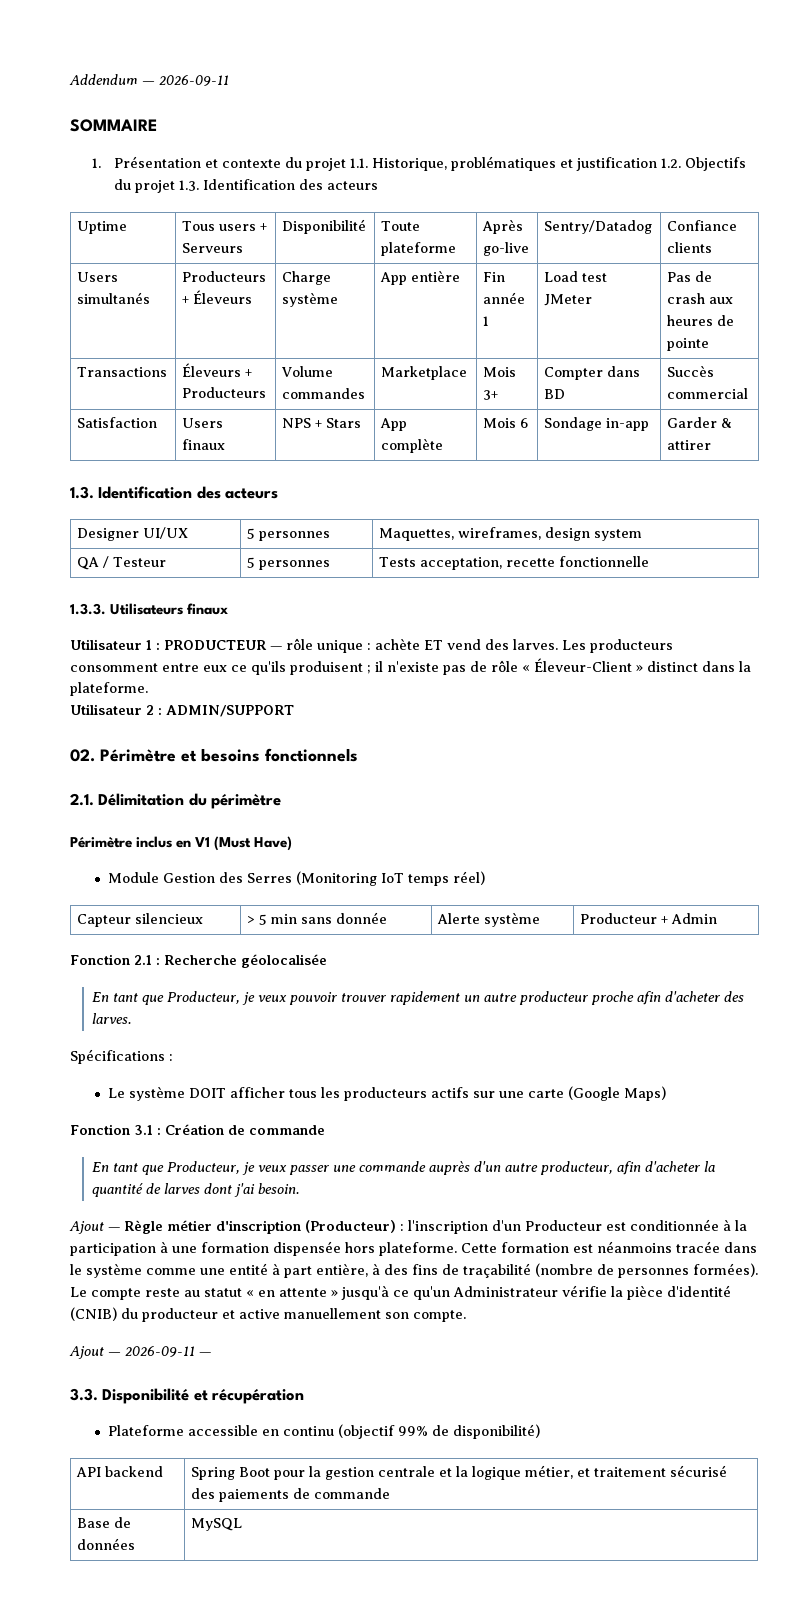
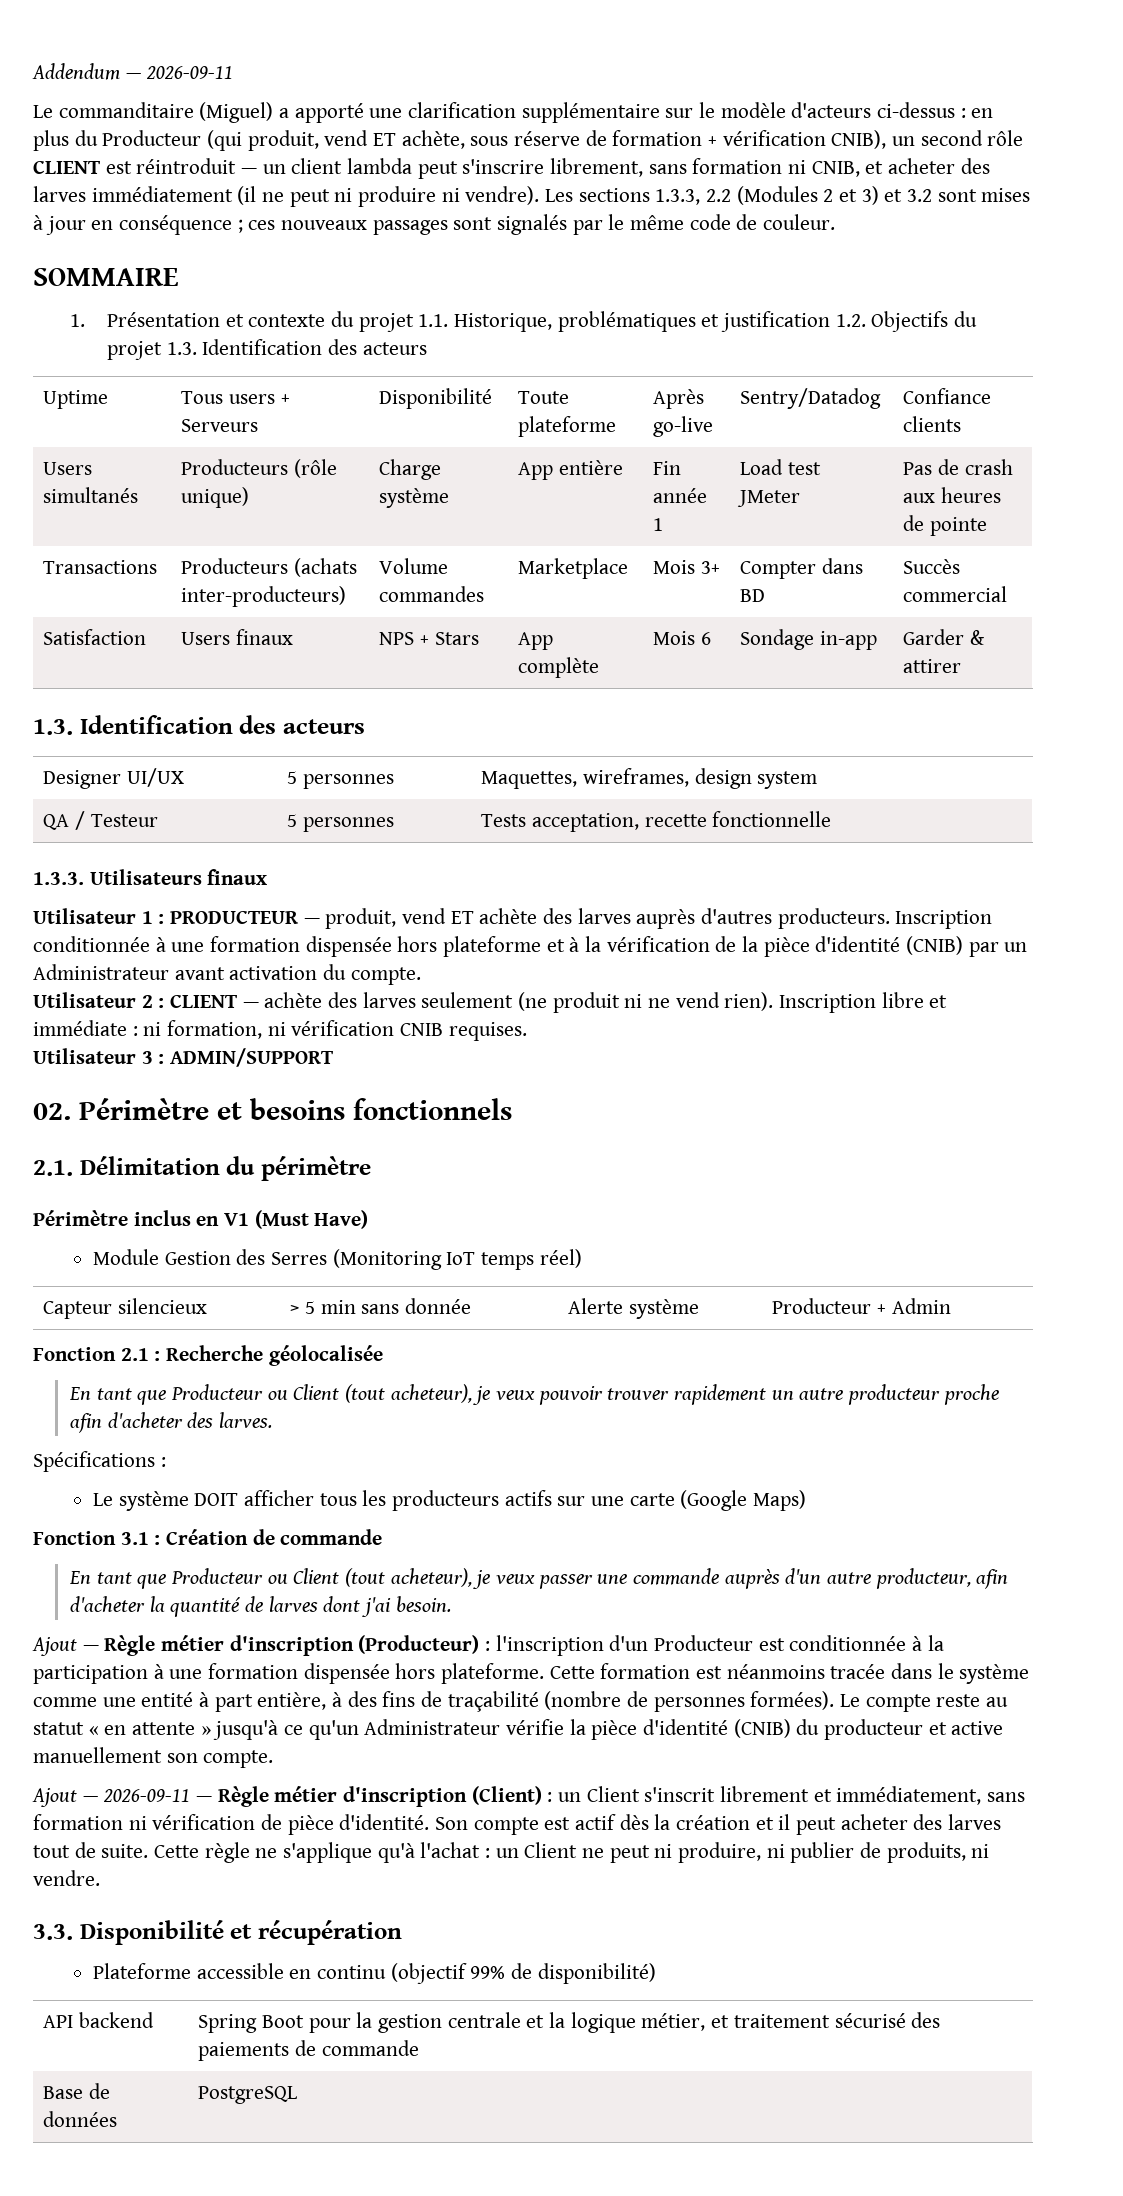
(229, 80) none -> [33,102,994,123] [33,130,1024,151] [33,158,990,179] [33,186,1031,207] [33,214,836,235] // Le commanditaire (Miguel) a apporté une clarification supplémentaire sur le modèle d'acteurs ci-dessus : en plus du Producteur (qui produit, vend ET achète, sous réserve de formation + vérification CNIB), un second rôle CLIENT est réintroduit — un client lambda peut s'inscrire librement, sans formation ni CNIB, et acheter des larves immédiatement (il ne peut ni produire ni vendre). Les sections 1.3.3, 2.2 (Modules 2 et 3) et 3.2 sont mises à jour en conséquence ; ces nouveaux passages sont signalés par le même code de couleur.
[182,290,253,304] + Éleveurs -> [294,459,338,478] [181,487,250,508] (rôle unique)
[182,363,253,377] [182,387,267,398] Éleveurs + Producteurs -> [181,558,358,577] [181,586,347,607] Producteurs (achats inter-producteurs)
[286,638,673,653] [70,658,751,675] [70,682,148,696] [70,704,154,715] rôle unique : achète ET vend des larves. Les producteurs consomment entre eux ce qu'ils produisent ; il n'existe pas de rôle « Éleveur-Client » distinct dans la plateforme. // Utilisateur 2 -> [325,908,993,929] [33,936,1028,957] [33,964,421,985] [33,992,948,1013] [33,1020,527,1041] [33,1048,153,1064] produit, vend ET achète des larves auprès d'autres producteurs. Inscription conditionnée à une formation dispensée hors plateforme et à la vérification de la pièce d'identité (CNIB) par un Administrateur avant activation du compte. // Utilisateur 2 : CLIENT — achète des larves seulement (ne produit ni ne vend rien). Inscription libre et immédiate : ni formation, ni vérification CNIB requises. // Utilisateur 3
[166,991,240,1004] Producteur, -> [170,1384,472,1403] Producteur ou Client (tout acheteur),
[166,1161,240,1174] Producteur, -> [170,1568,472,1587] Producteur ou Client (tout acheteur),
(211, 1354) none -> [217,1786,1026,1807] [33,1814,1002,1835] [33,1842,990,1863] [33,1870,100,1886] Règle métier d'inscription (Client) : un Client s'inscrit librement et immédiatement, sans formation ni vérification de pièce d'identité. Son compte est actif dès la création et il peut acheter des larves tout de suite. Cette règle ne s'applique qu'à l'achat : un Client ne peut ni produire, ni publier de produits, ni vendre.
[191,1518,243,1531] MySQL -> [198,2086,298,2104] PostgreSQL

